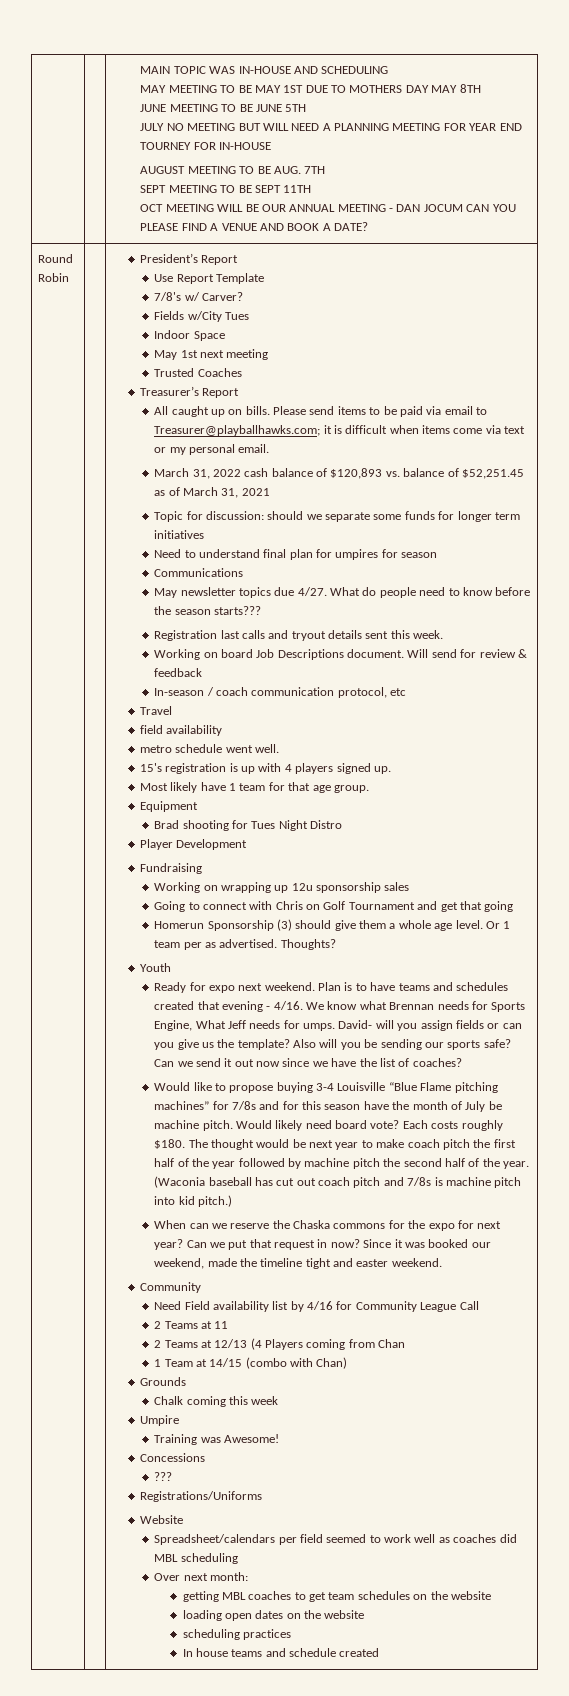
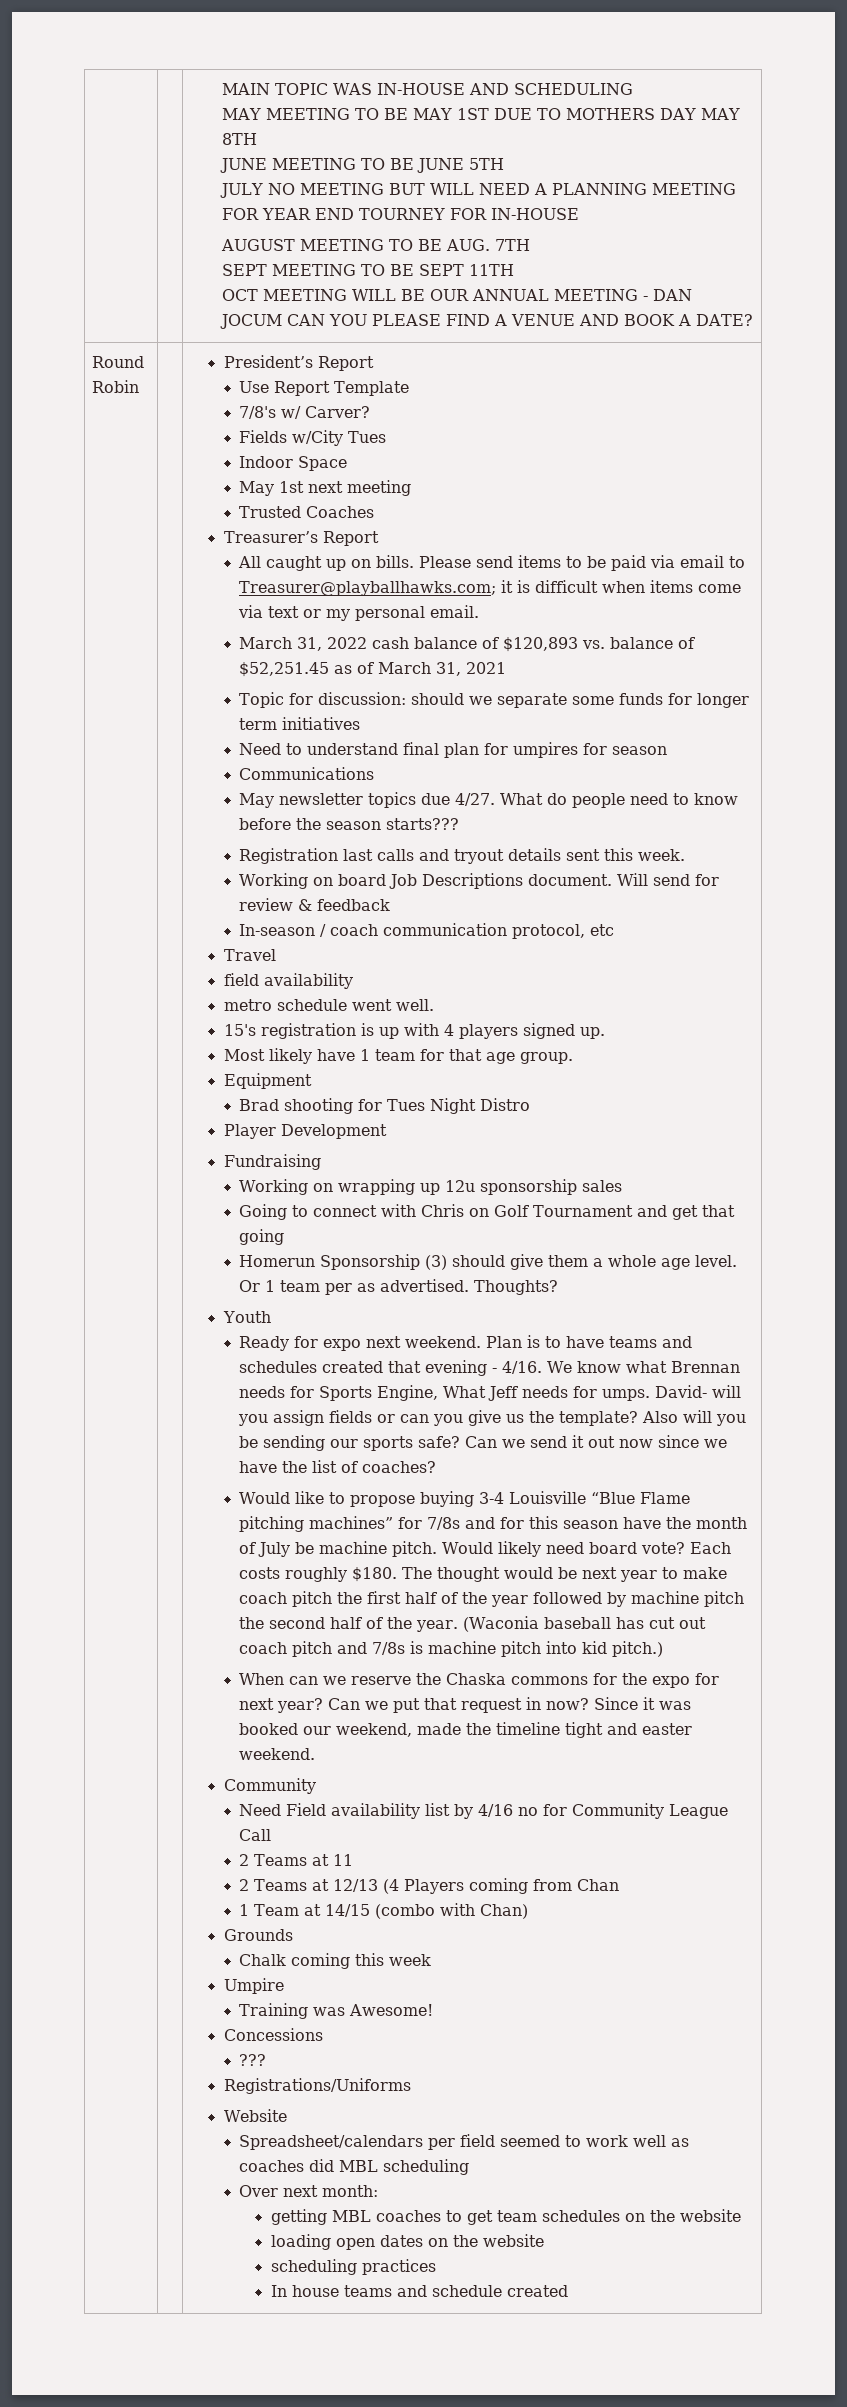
(334, 1305) none -> [518,1807,539,1816] no

